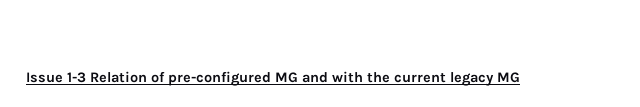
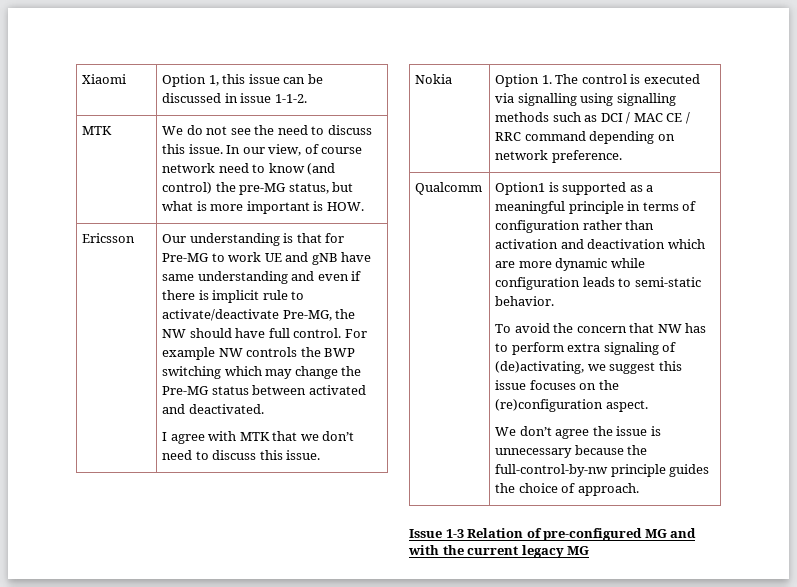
(26, 77) none -> [82,74,127,84] [162,74,323,87] [162,93,307,103] [82,126,113,135] [162,125,372,135] [162,144,363,156] [162,163,336,175] [162,182,354,195] [162,201,364,214] [82,233,136,243] [162,233,345,246] [162,252,372,265] [162,271,362,284] [162,290,305,303] [162,309,356,321] [162,328,367,338] [162,347,356,360] [162,366,362,379] [162,385,366,395] [162,404,264,414] [162,431,355,444] [162,450,321,460] [415,74,453,84] [495,74,700,87] [495,93,676,106] [495,112,690,124] [495,131,675,144] [495,150,622,163] [415,182,483,195] [495,182,654,195] [495,201,697,214] [495,220,655,233] [495,239,705,249] [495,258,645,271] [495,277,701,290] [495,296,555,306] [495,323,707,333] [495,342,677,355] [495,361,682,374] [495,380,619,390] [495,399,648,412] [495,426,661,439] [495,445,648,458] [495,464,710,477] [495,483,639,496] Xiaomi | Option 1, this issue can be discussed in issue 1-1-2. // MTK | We do not see the need to discuss this issue. In our view, of course network need to know (and control) the pre-MG status, but what is more important is HOW. // Ericsson | Our understanding is that for Pre-MG to work UE and gNB have same understanding and even if there is implicit rule to activate/deactivate Pre-MG, the NW should have full control. For example NW controls the BWP switching which may change the Pre-MG status between activated and deactivated. // I agree with MTK that we don’t need to discuss this issue. // Nokia | Option 1. The control is executed via signalling using signalling methods such as DCI / MAC CE / RRC command depending on network preference. // Qualcomm | Option1 is supported as a meaningful principle in terms of configuration rather than activation and deactivation which are more dynamic while configuration leads to semi-static behavior. // To avoid the concern that NW has to perform extra signaling of (de)activating, we suggest this issue focuses on the (re)configuration aspect. // We don’t agree the issue is unnecessary because the full-control-by-nw principle guides the choice of approach. //

